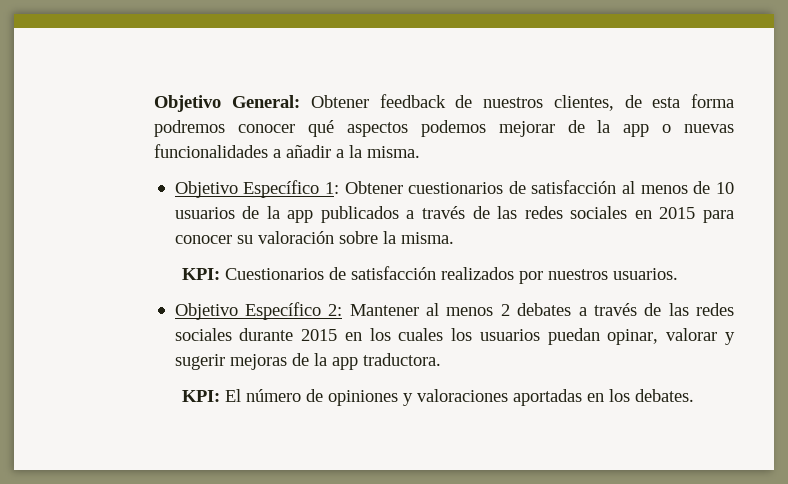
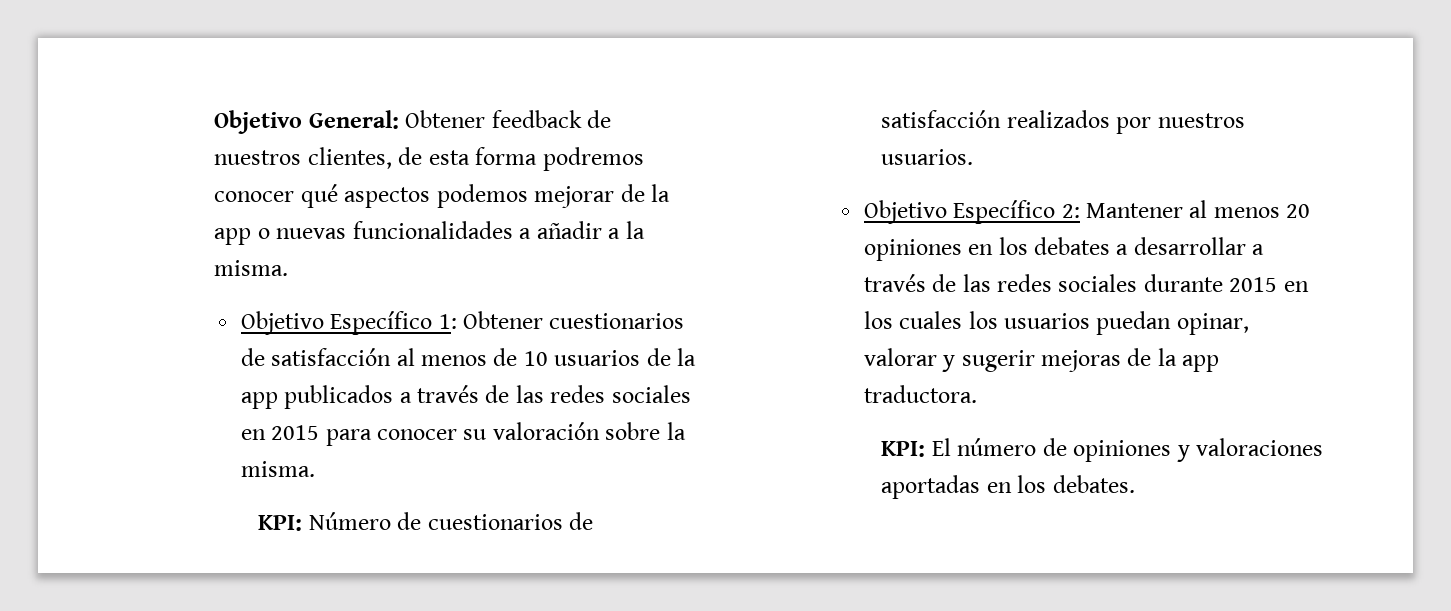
[225,268,325,280] Cuestionarios -> [308,512,563,530] Número de cuestionarios
[500,303,572,316] 2 debates -> [1286,204,1311,218] [863,237,1246,261] 20 opiniones en los debates a desarrollar

